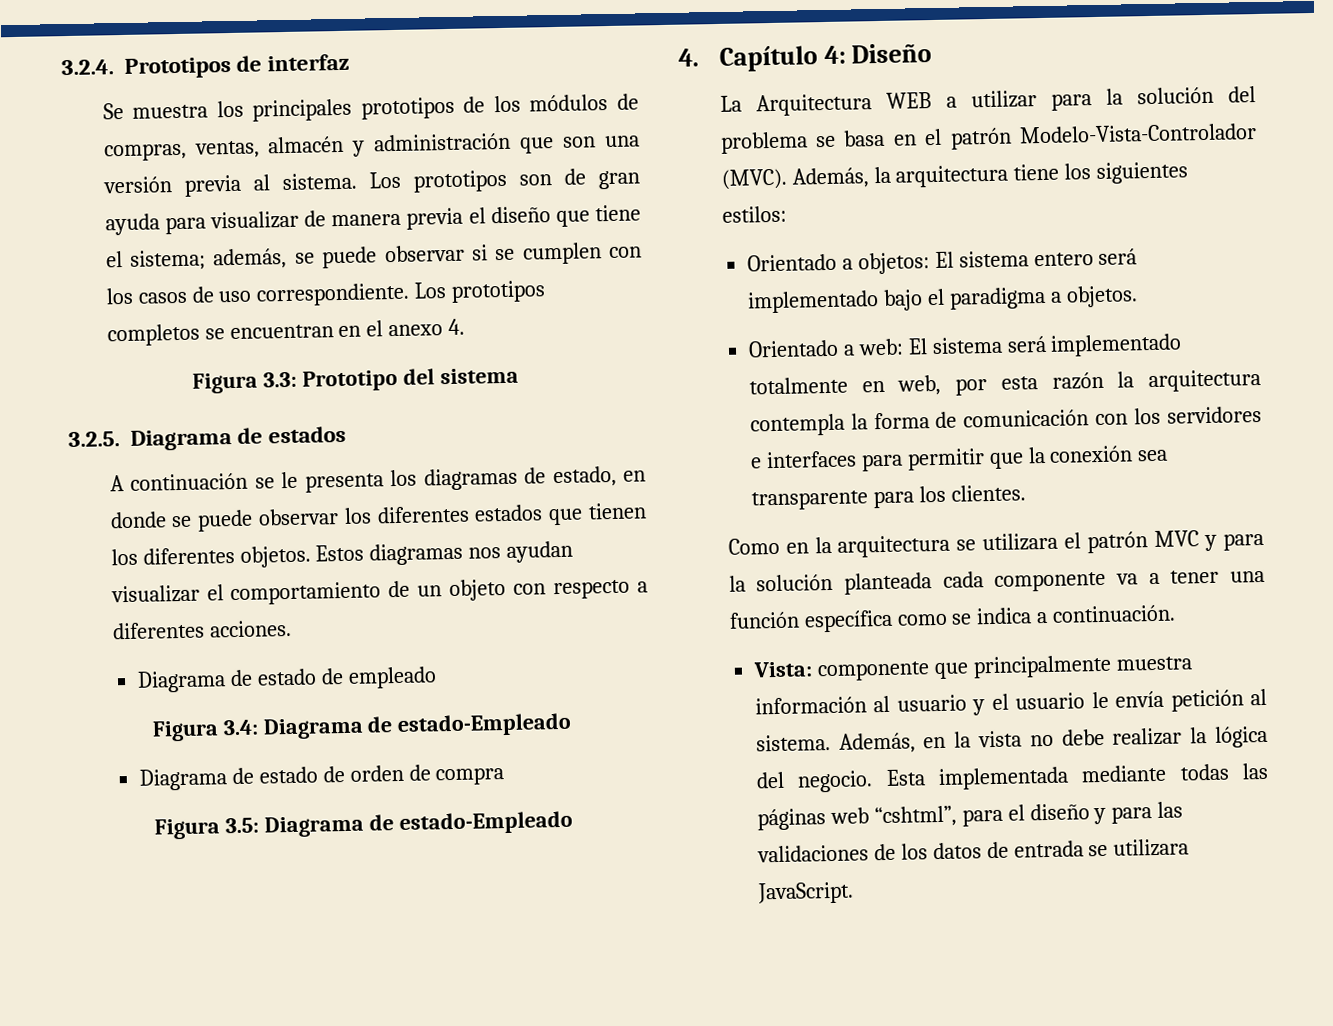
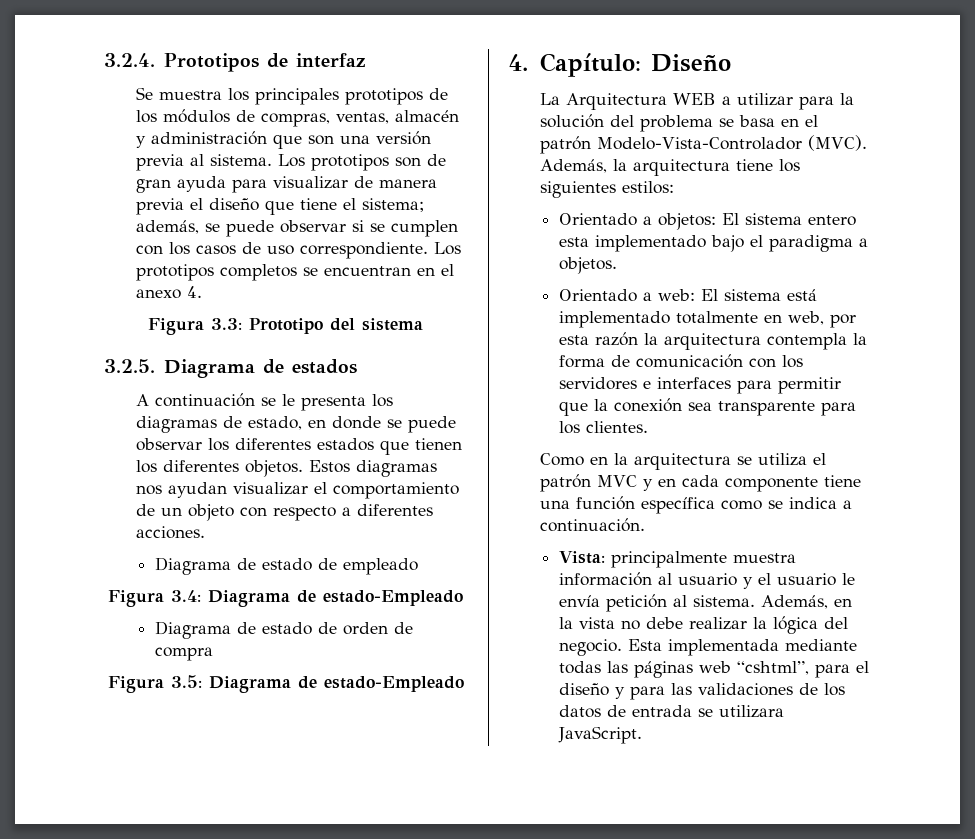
[718,45,846,72] Capítulo 4: -> [539,53,641,77] Capítulo:
[1098,248,1138,265] será -> [559,237,590,247] esta
[1006,335,1047,353] será -> [787,289,818,301] está
[982,532,1059,552] utilizara -> [757,453,807,466] utiliza
[1223,532,1264,551] [728,569,1220,595] para la solución planteada cada componente va a tener -> [657,475,861,492] en cada componente tiene
[816,661,969,682] componente que -> (606, 557) none

